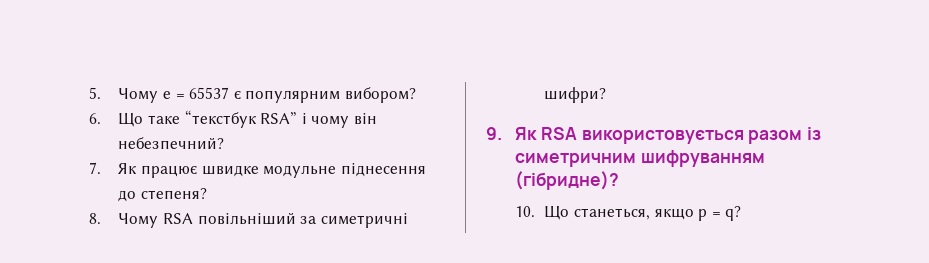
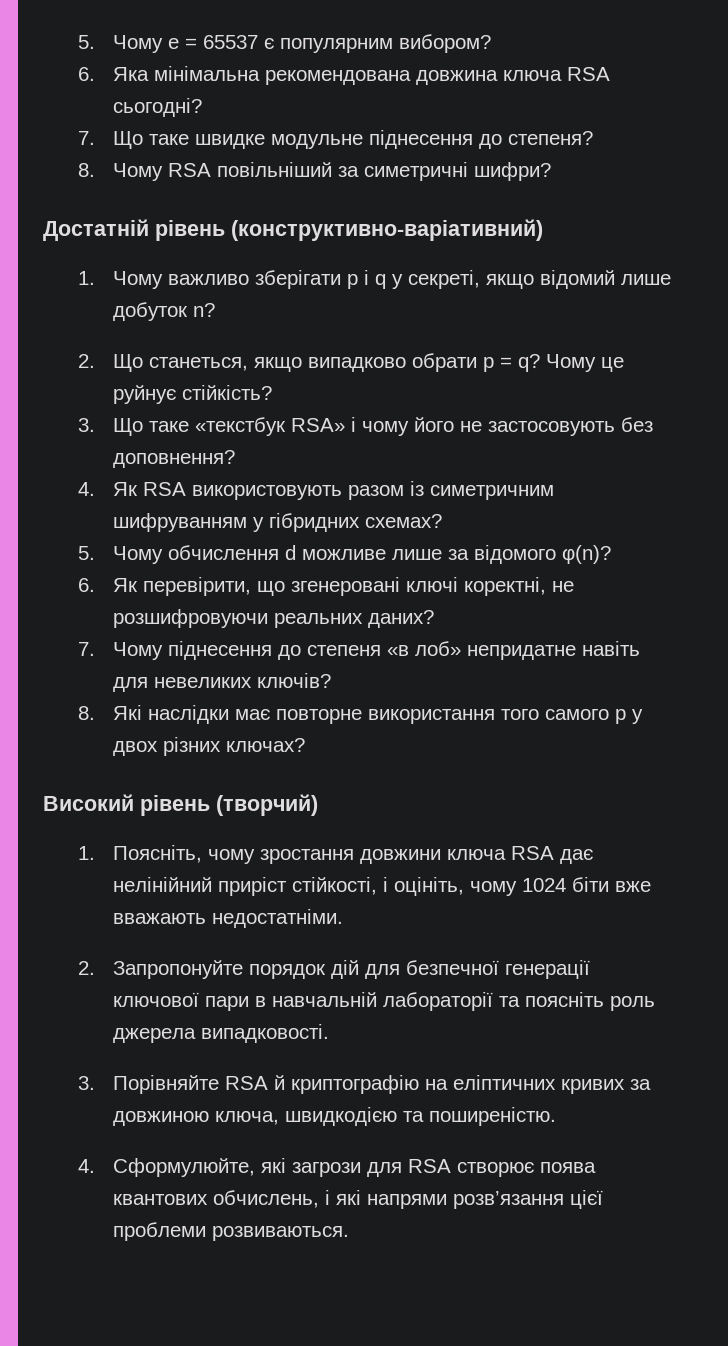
[118,110,377,128] [118,137,225,149] [89,162,197,178] Що таке “текстбук RSA” і чому він небезпечний? // 7. Як працює -> [112,66,610,85] [112,98,202,117] [77,131,189,149] Яка мінімальна рекомендована довжина ключа RSA сьогодні? // 7. Що таке
[486,127,822,144] [515,150,765,167] [515,171,620,190] [515,206,536,217] 9. Як RSA використовується разом із симетричним шифруванням (гібридне)? // 10. -> [43,219,543,241] [77,270,671,289] [112,302,215,321] [77,354,95,368] Достатній рівень (конструктивно-варіативний) // 1. Чому важливо зберігати p і q у секреті, якщо відомий лише добуток n? // 2.
(694, 214) none -> [307,353,477,372] випадково обрати
(742, 213) none -> [545,354,624,372] [112,385,272,404] [77,417,653,436] [112,450,235,468] [77,481,554,500] [112,513,442,532] [77,545,611,564] [77,577,574,596] [112,609,434,628] [77,641,640,660] [112,673,331,692] [77,705,643,724] [112,737,305,756] [43,794,318,816] [77,845,593,864] [112,877,651,896] [112,909,343,928] [77,960,590,979] [112,992,655,1011] [112,1024,329,1043] [77,1075,651,1094] [112,1107,556,1126] [77,1158,596,1177] [112,1190,603,1209] [112,1222,349,1241] Чому це руйнує стійкість? // 3. Що таке «текстбук RSA» і чому його не застосовують без доповнення? // 4. Як RSA використовують разом із симетричним шифруванням у гібридних схемах? // 5. Чому обчислення d можливе лише за відомого φ(n)? // 6. Як перевірити, що згенеровані ключі коректні, не розшифровуючи реальних даних? // 7. Чому піднесення до степеня «в лоб» непридатне навіть для невеликих ключів? // 8. Які наслідки має повторне використання того самого p у двох різних ключах? // Високий рівень (творчий) // 1. Поясніть, чому зростання довжини ключа RSA дає нелінійний приріст стійкості, і оцініть, чому 1024 біти вже вважають недостатніми. // 2. Запропонуйте порядок дій для безпечної генерації ключової пари в навчальній лабораторії та поясніть роль джерела випадковості. // 3. Порівняйте RSA й криптографію на еліптичних кривих за довжиною ключа, швидкодією та поширеністю. // 4. Сформулюйте, які загрози для RSA створює поява квантових обчислень, і які напрями розв’язання цієї проблеми розвиваються.

